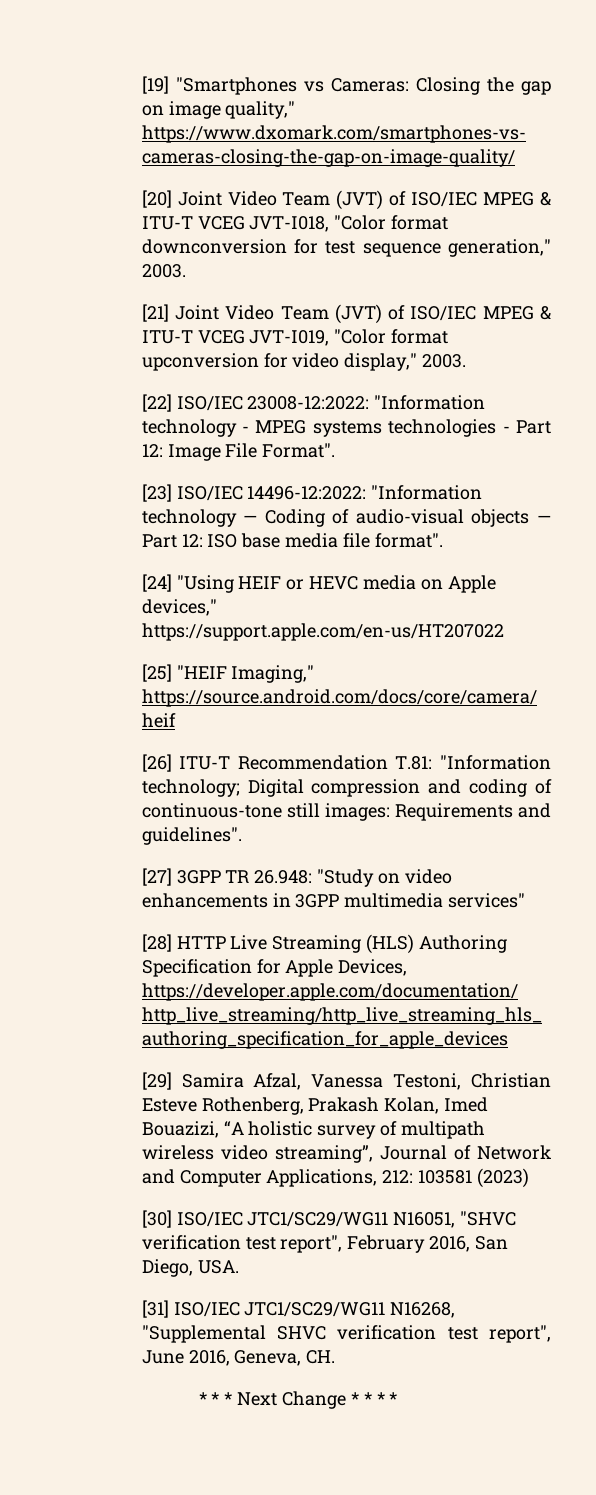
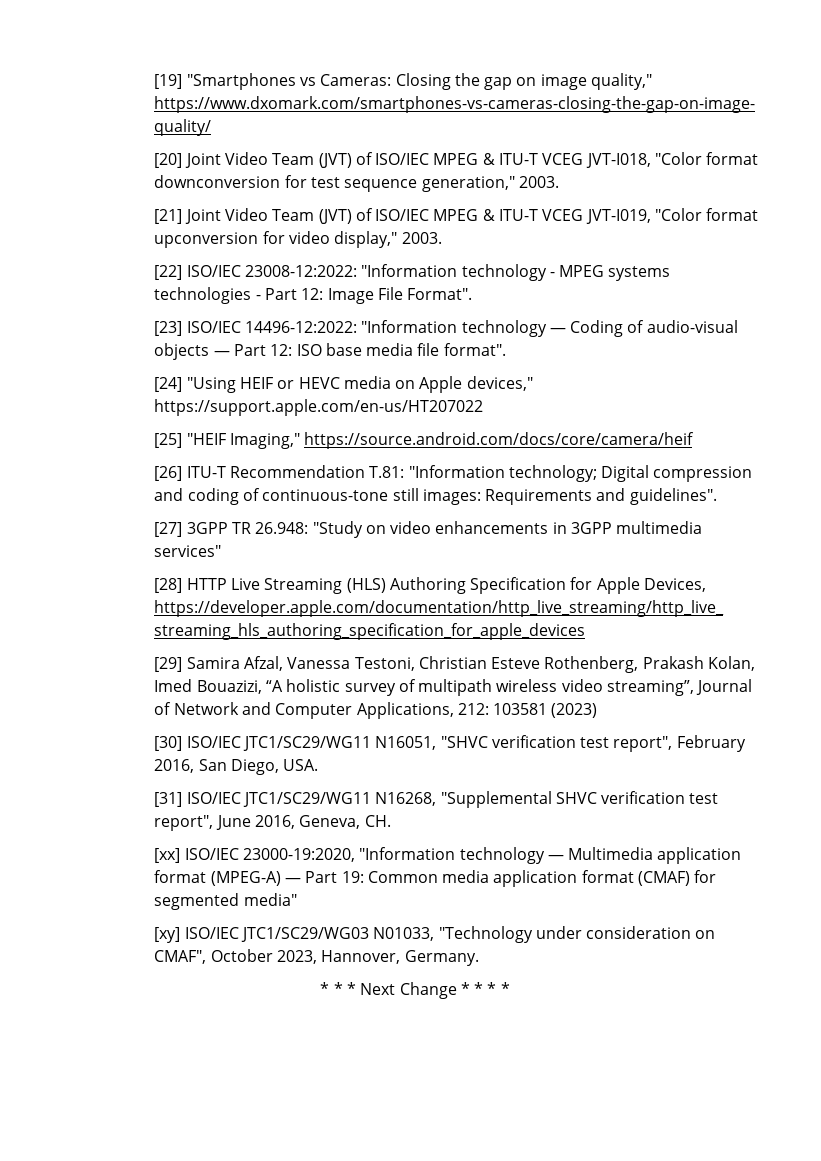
(336, 1357) none -> [154,847,742,864] [154,870,717,887] [154,893,297,910] [154,926,716,943] [154,949,479,966] // [xx] ISO/IEC 23000-19:2020, "Information technology — Multimedia application format (MPEG-A) — Part 19: Common media application format (CMAF) for segmented media" // [xy] ISO/IEC JTC1/SC29/WG03 N01033, "Technology under consideration on CMAF", October 2023, Hannover, Germany.

